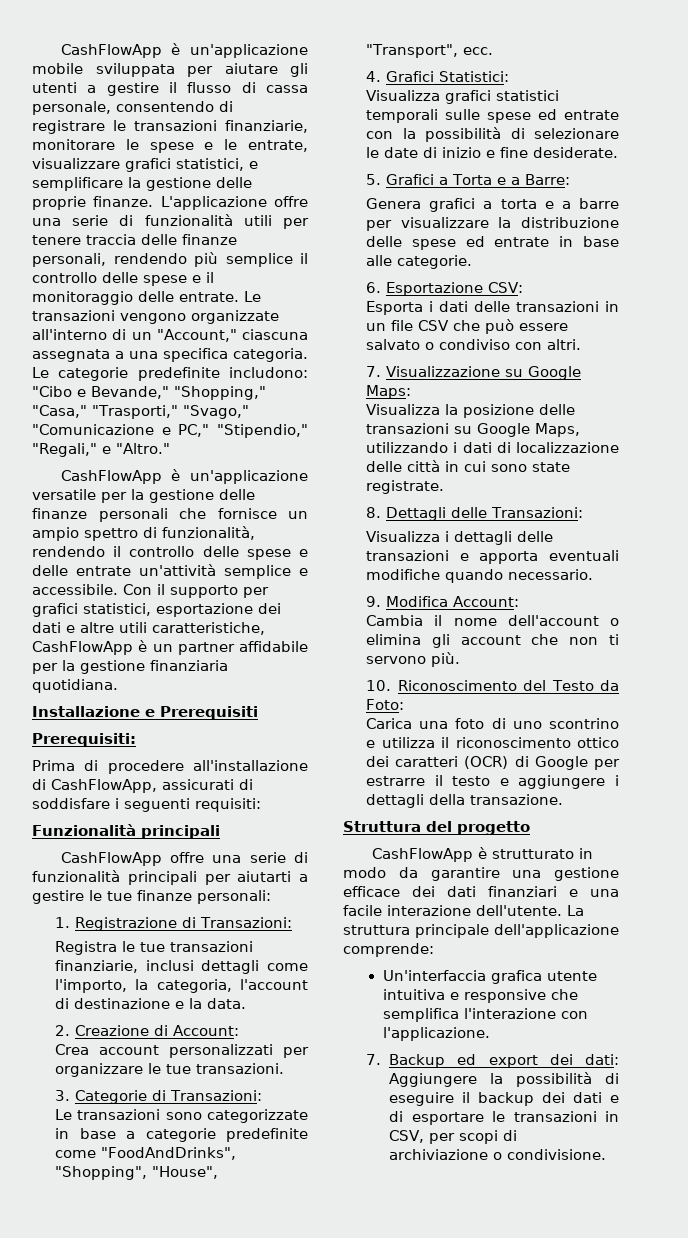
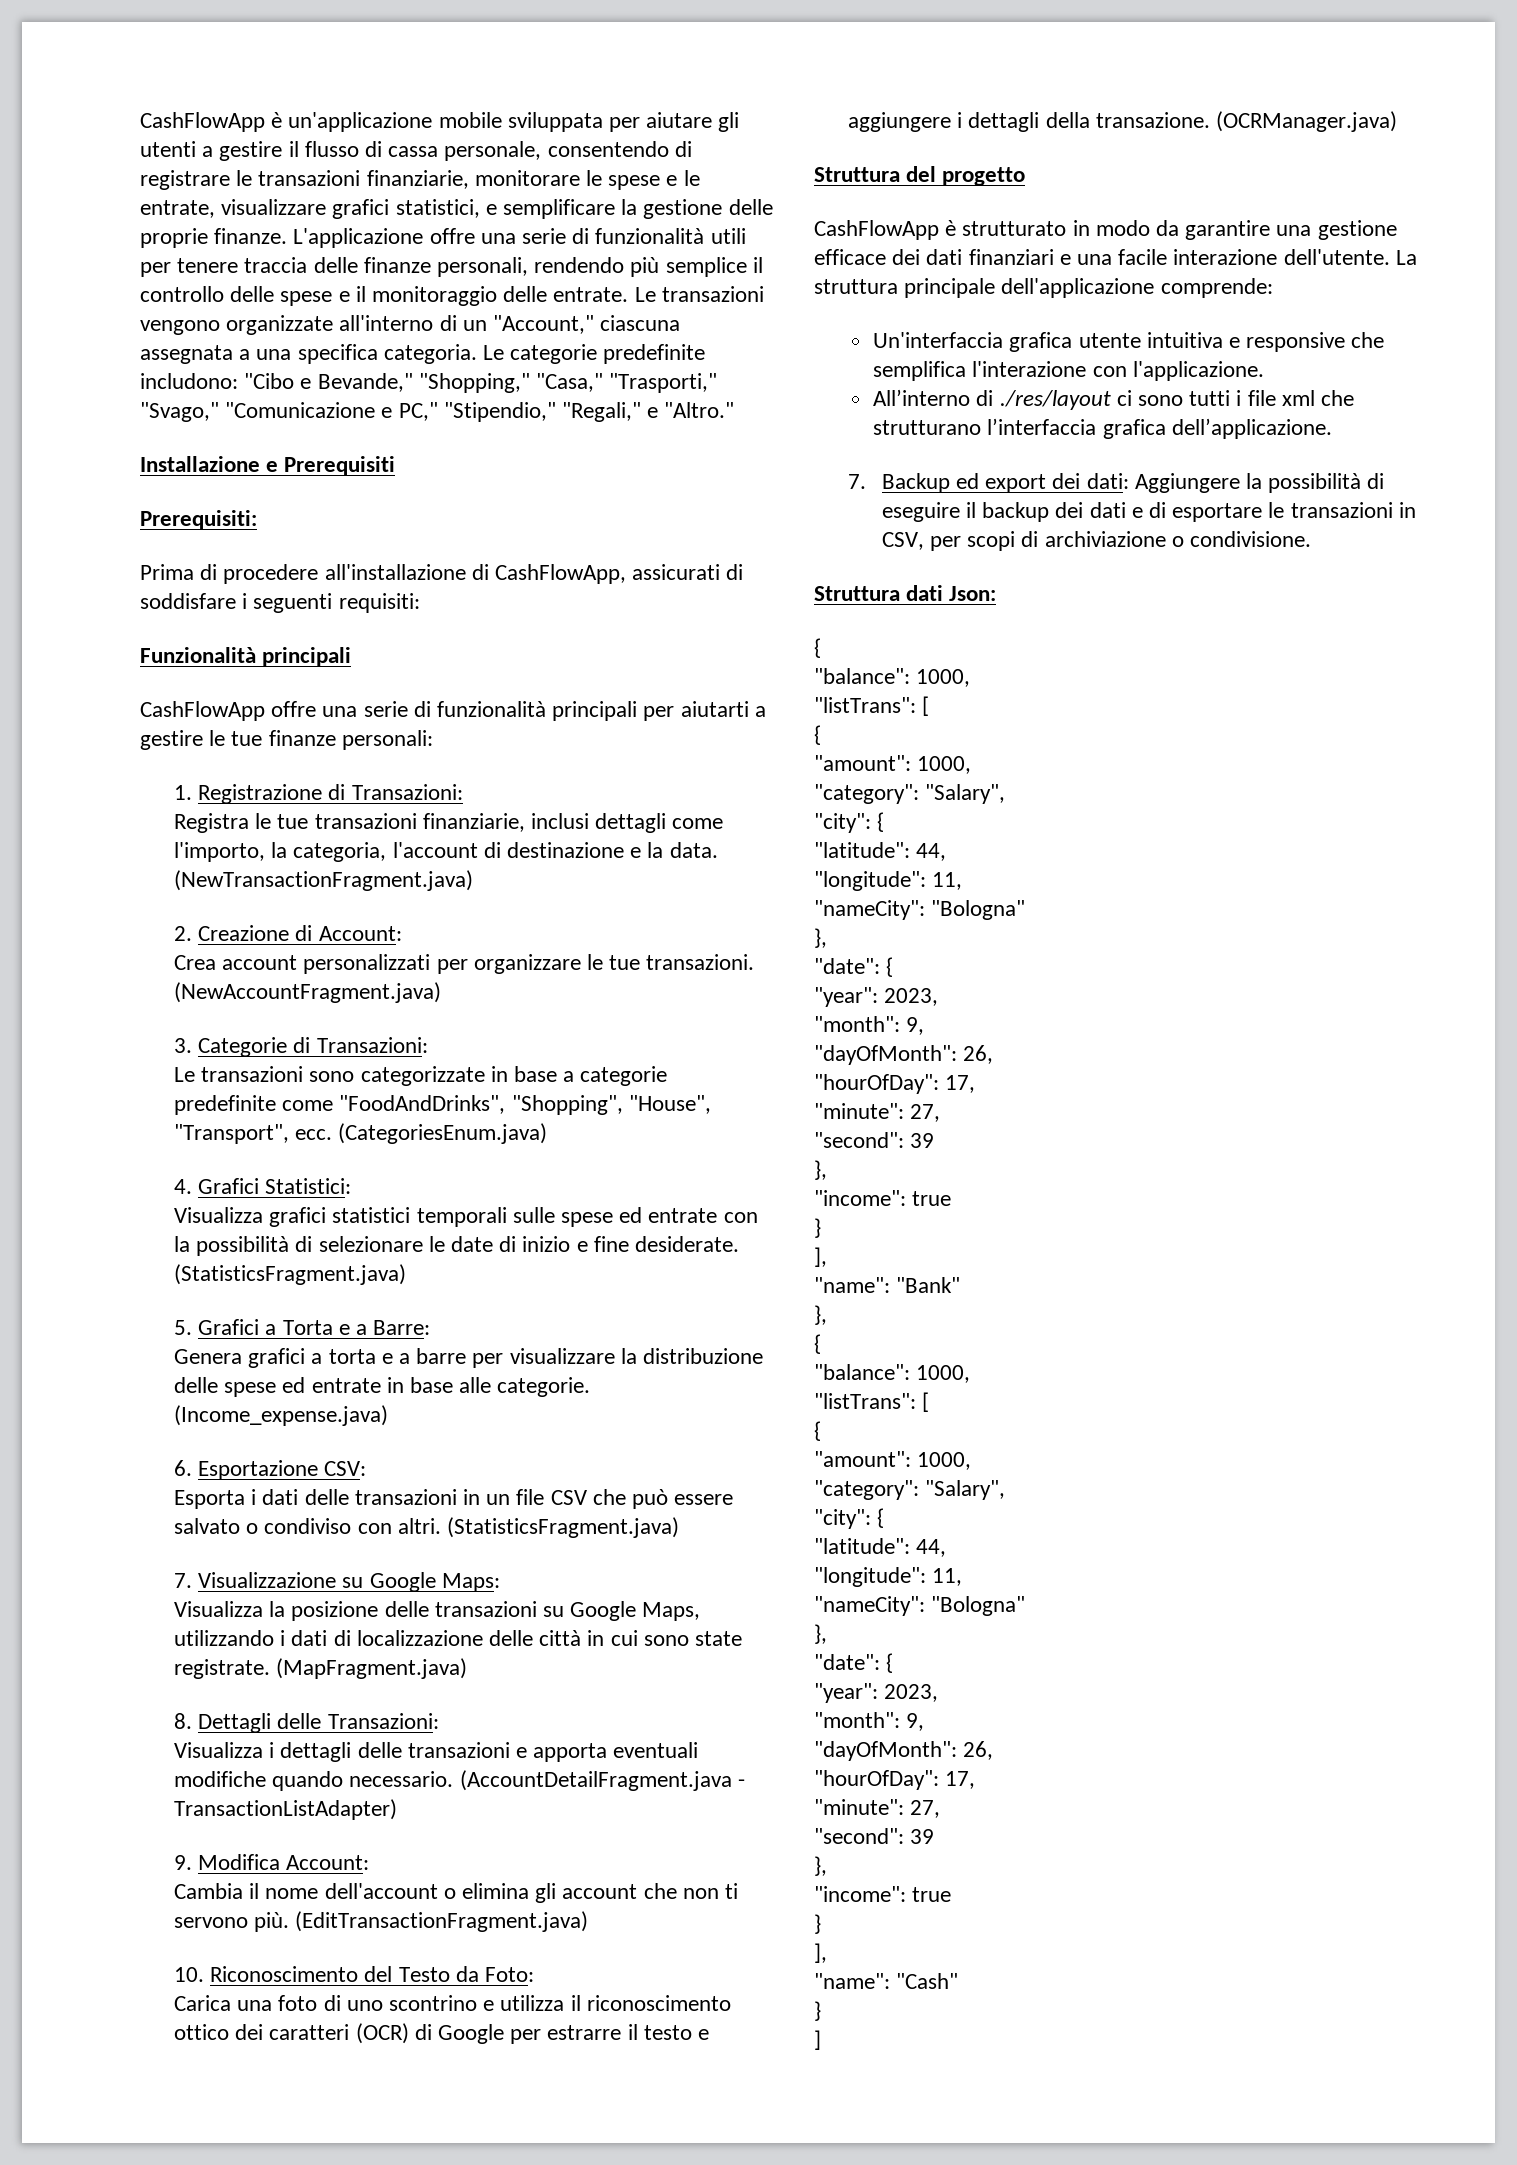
[60,469,308,484] [32,489,255,503] [32,508,308,522] [32,526,255,541] [32,546,308,560] [32,564,308,579] [32,584,269,598] [32,603,281,617] [32,622,265,635] [32,640,308,655] [32,660,228,674] [32,679,118,693] // CashFlowApp è un'applicazione versatile per la gestione delle finanze personali che fornisce un ampio spettro di funzionalità, rendendo il controllo delle spese e delle entrate un'attività semplice e accessibile. Con il supporto per grafici statistici, esportazione dei dati e altre utili caratteristiche, CashFlowApp è un partner affidabile per la gestione finanziaria quotidiana. -> (735, 410) none
(247, 1003) none -> [173,870,473,891] (NewTransactionFragment.java)
(285, 1068) none -> [173,982,441,1003] (NewAccountFragment.java)
(494, 51) none -> [338,1123,548,1144] (CategoriesEnum.java)
(619, 152) none -> [173,1264,406,1285] (StatisticsFragment.java)
(473, 262) none -> [173,1405,388,1426] (Income_expense.java)
(582, 344) none -> [446,1517,679,1538] (StatisticsFragment.java)
(445, 487) none -> [276,1658,468,1679] (MapFragment.java)
(594, 574) none -> [459,1770,745,1791] [173,1799,397,1820] (AccountDetailFragment.java - TransactionListAdapter)
(461, 659) none -> [295,1911,589,1932] (EditTransactionFragment.java)
(564, 799) none -> [1215,111,1397,132] (OCRManager.java)
(490, 1034) none -> [873,389,1355,410] [873,418,1332,439] // All’interno di ./res/layout ci sono tutti i file xml che strutturano l’interfaccia grafica dell’applicazione.
(607, 1154) none -> [814,585,997,601] [814,638,821,658] [814,668,971,687] [814,696,930,716] [814,725,821,745] [814,755,972,774] [814,784,1006,804] [814,812,885,833] [814,842,947,861] [814,871,963,891] [814,900,1026,920] [814,928,827,948] [814,957,894,977] [814,987,939,1007] [814,1016,925,1035] [814,1045,994,1065] [814,1074,976,1094] [814,1103,941,1122] [814,1132,935,1148] [814,1160,827,1180] [814,1190,952,1206] [814,1218,821,1238] [814,1247,827,1267] [814,1277,961,1293] [814,1305,827,1325] [814,1334,821,1354] [814,1364,971,1383] [814,1392,930,1412] [814,1421,821,1441] [814,1451,972,1470] [814,1480,1006,1500] [814,1508,885,1529] [814,1538,947,1557] [814,1567,963,1587] [814,1596,1026,1616] [814,1624,827,1644] [814,1653,894,1673] [814,1683,939,1703] [814,1712,925,1731] [814,1741,994,1761] [814,1770,976,1790] [814,1799,941,1818] [814,1828,935,1844] [814,1856,827,1876] [814,1886,952,1902] [814,1914,821,1934] [814,1943,827,1963] [814,1973,959,1989] [814,2001,821,2021] [814,2030,821,2050] // Struttura dati Json: // { // "balance": 1000, // "listTrans": [ // { // "amount": 1000, // "category": "Salary", // "city": { // "latitude": 44, // "longitude": 11, // "nameCity": "Bologna" // }, // "date": { // "year": 2023, // "month": 9, // "dayOfMonth": 26, // "hourOfDay": 17, // "minute": 27, // "second": 39 // }, // "income": true // } // ], // "name": "Bank" // }, // { // "balance": 1000, // "listTrans": [ // { // "amount": 1000, // "category": "Salary", // "city": { // "latitude": 44, // "longitude": 11, // "nameCity": "Bologna" // }, // "date": { // "year": 2023, // "month": 9, // "dayOfMonth": 26, // "hourOfDay": 17, // "minute": 27, // "second": 39 // }, // "income": true // } // ], // "name": "Cash" // } // ]

